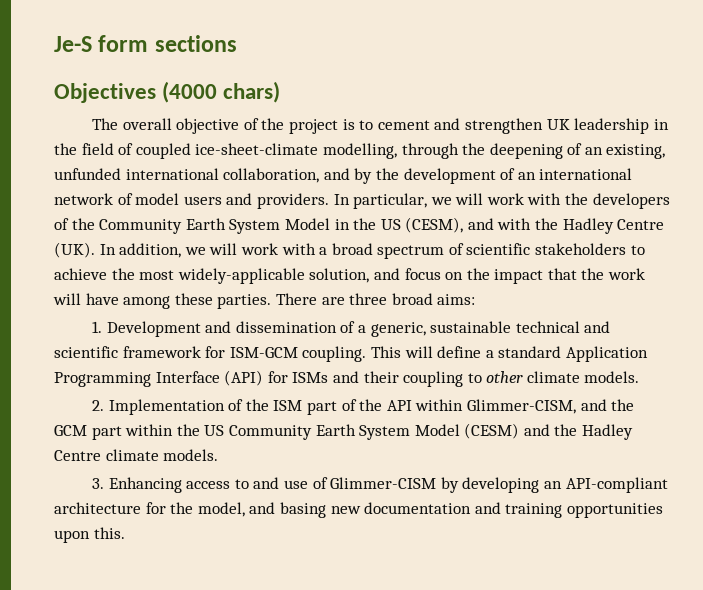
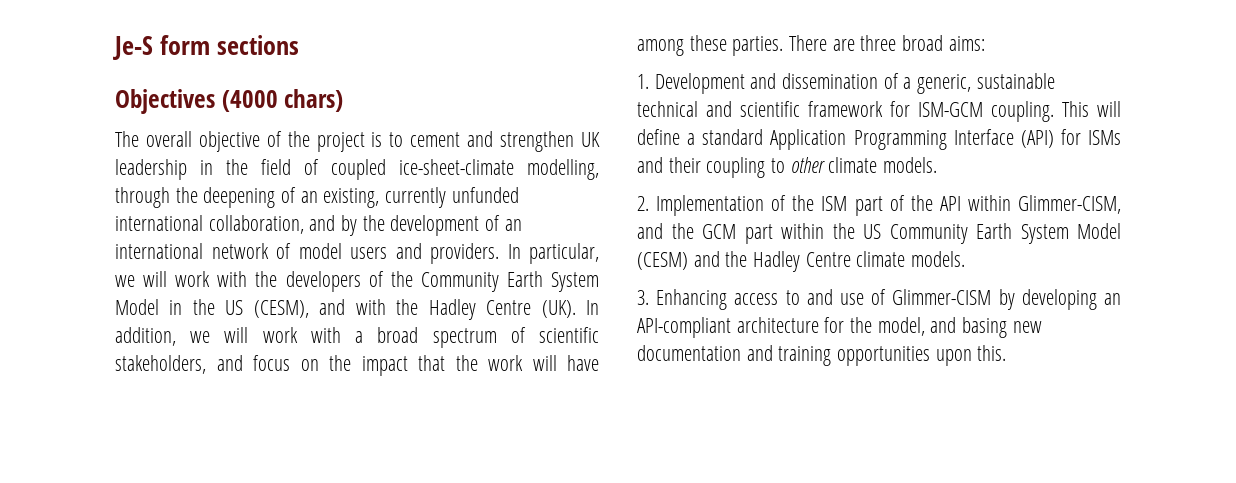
(666, 151) none -> [385,187,447,208] currently
[535,243,645,255] [54,268,370,284] stakeholders to achieve the most widely-applicable solution, -> [115,355,206,374] stakeholders,

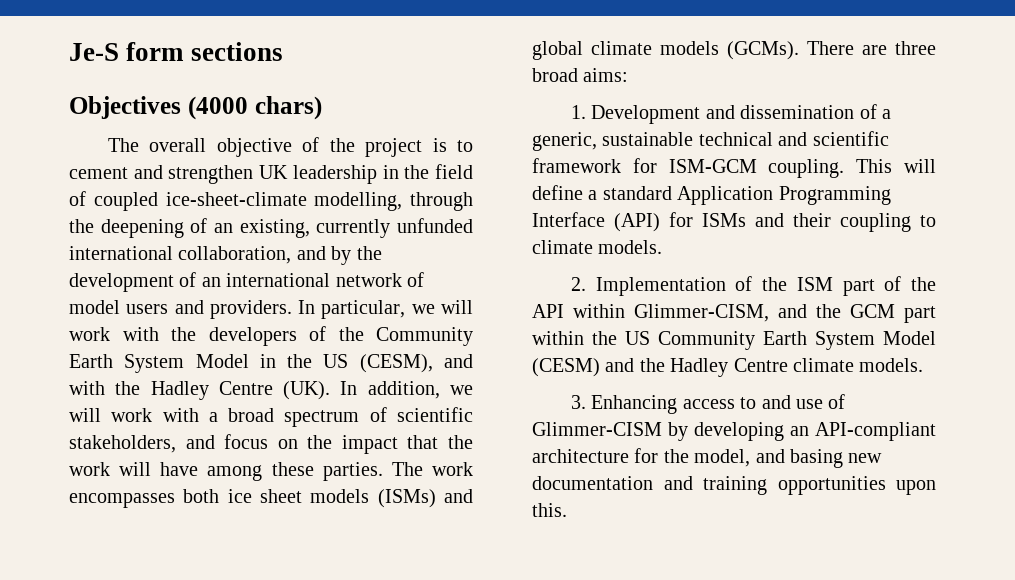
(784, 46) none -> [391,462,473,476] [69,489,473,508] [532,41,799,60] The work encompasses both ice sheet models (ISMs) and global climate models (GCMs).
[790,157,825,173] other -> (936, 221) none

